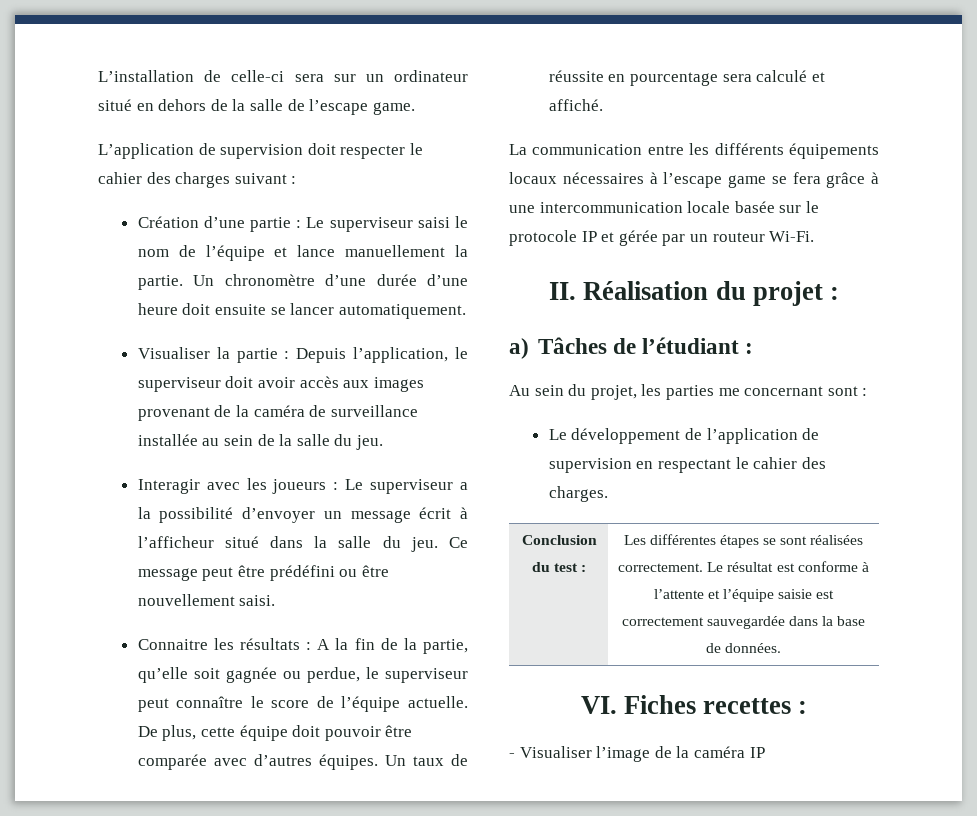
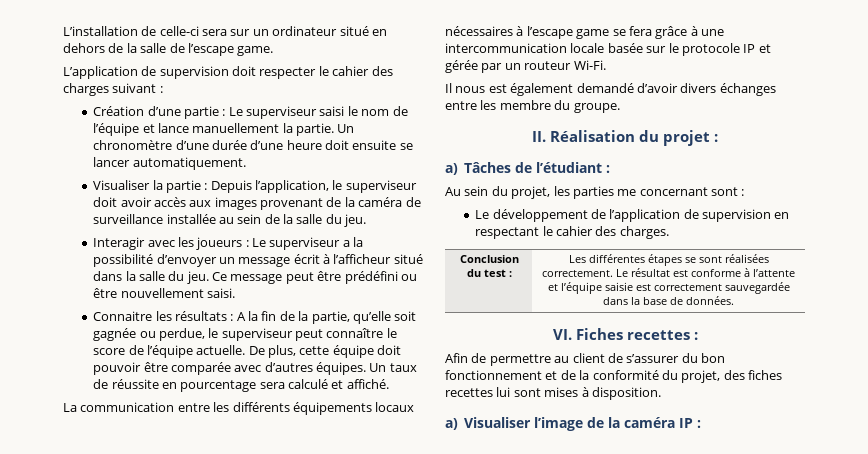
(815, 236) none -> [445,83,776,96] [445,100,620,113] // Il nous est également demandé d’avoir divers échanges entre les membre du groupe.
[509,753,515,758] - -> [445,353,725,366] [445,370,782,383] [445,387,661,400] [445,418,458,430] Afin de permettre au client de s’assurer du bon fonctionnement et de la conformité du projet, des fiches recettes lui sont mises à disposition. // a)
(765, 752) none -> [697,420,702,428] :

